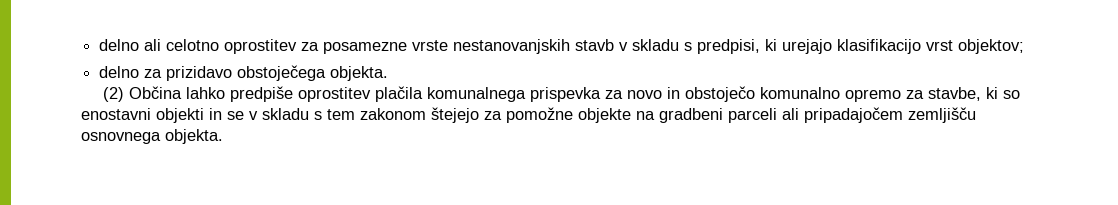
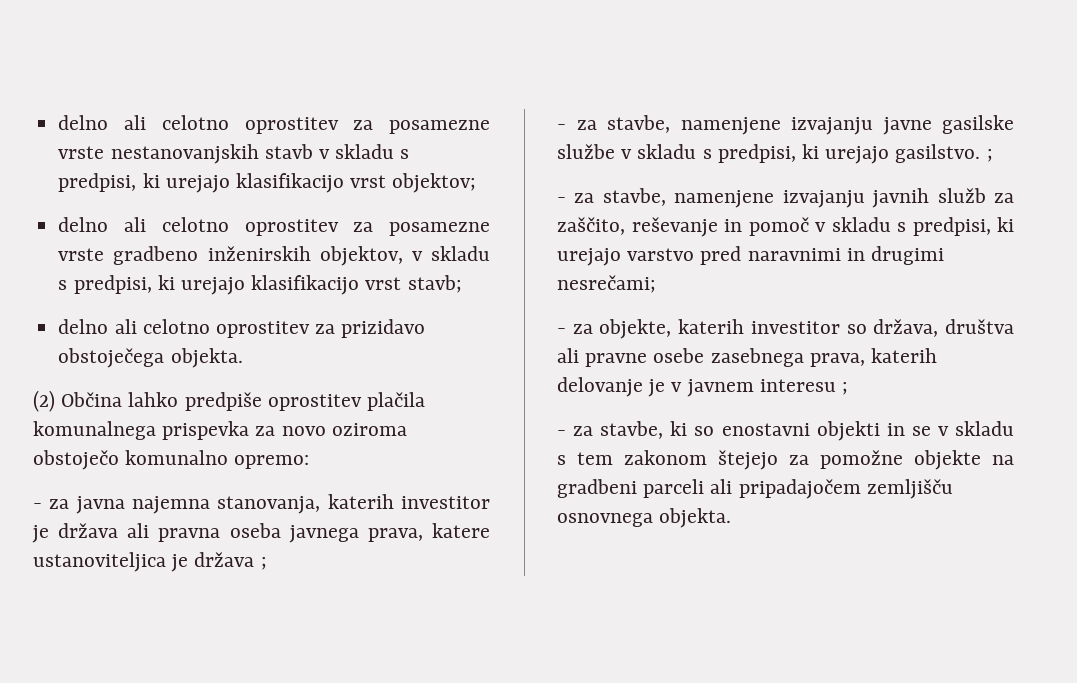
(140, 72) none -> [124,217,490,236] [58,246,490,266] [58,275,462,295] [58,319,310,338] ali celotno oprostitev za posamezne vrste gradbeno inženirskih objektov, v skladu s predpisi, ki urejajo klasifikacijo vrst stavb; // delno ali celotno oprostitev
[667,87,681,99] in -> [331,423,407,436] oziroma
[845,89,902,102] opremo -> [234,455,310,469] [33,494,490,514] [32,523,490,543] [33,552,267,572] [557,115,1014,135] [557,144,993,164] [557,188,1014,208] [557,217,1014,237] [557,246,945,266] [557,275,656,293] [557,319,1014,339] [557,348,938,367] [557,377,849,397] [557,430,566,436] opremo: // - za javna najemna stanovanja, katerih investitor je država ali pravna oseba javnega prava, katere ustanoviteljica je država ; // - za stavbe, namenjene izvajanju javne gasilske službe v skladu s predpisi, ki urejajo gasilstvo. ; // - za stavbe, namenjene izvajanju javnih služb za zaščito, reševanje in pomoč v skladu s predpisi, ki urejajo varstvo pred naravnimi in drugimi nesrečami; // - za objekte, katerih investitor so država, društva ali pravne osebe zasebnega prava, katerih delovanje je v javnem interesu ; // -

